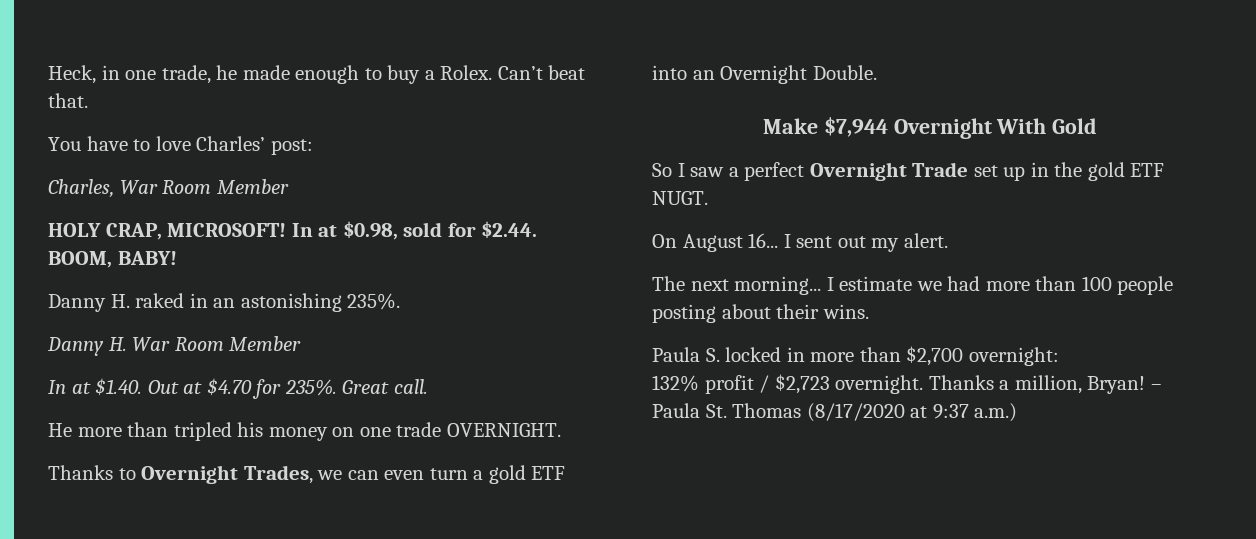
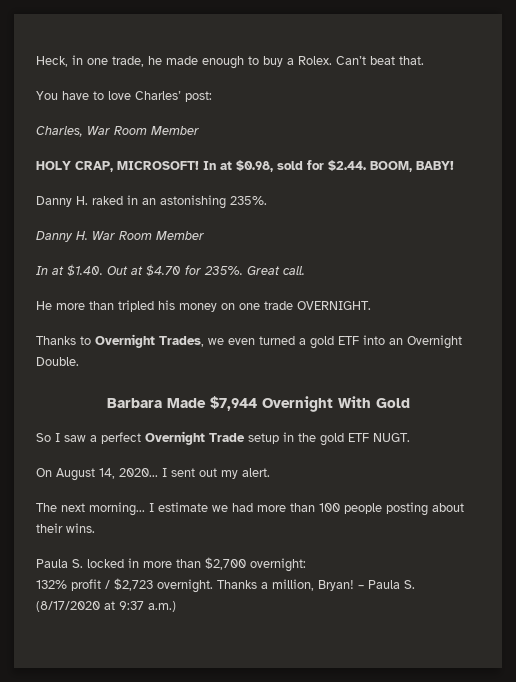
[347,468,468,480] can even turn -> [228,336,295,345] even turned
[762,118,818,134] Make -> [106,398,206,408] Barbara Made
[973,165,1026,181] set up -> [248,433,279,444] setup
[748,233,779,248] 16... -> [99,468,158,479] 14, 2020...
[705,403,802,418] St. Thomas -> [404,580,415,589] S.

